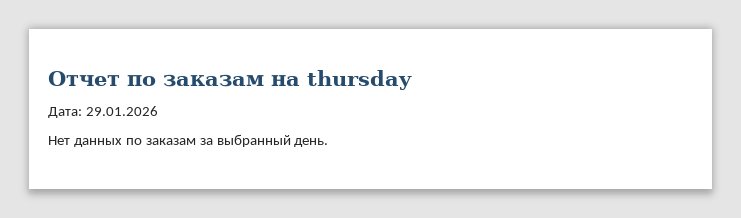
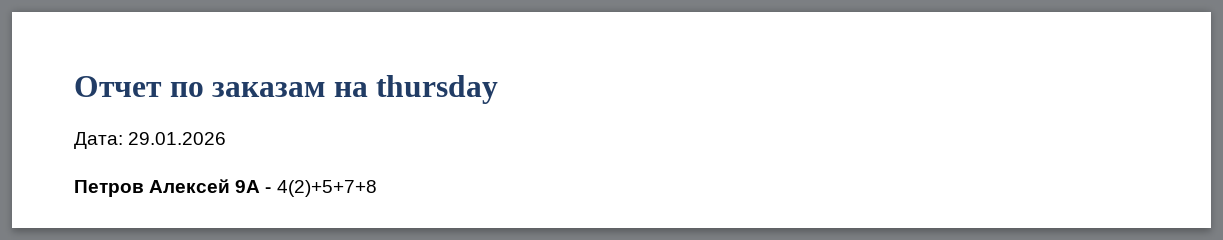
[48,134,329,147] Нет данных по заказам за выбранный день. -> [74,179,377,197] Петров Алексей 9А - 4(2)+5+7+8

